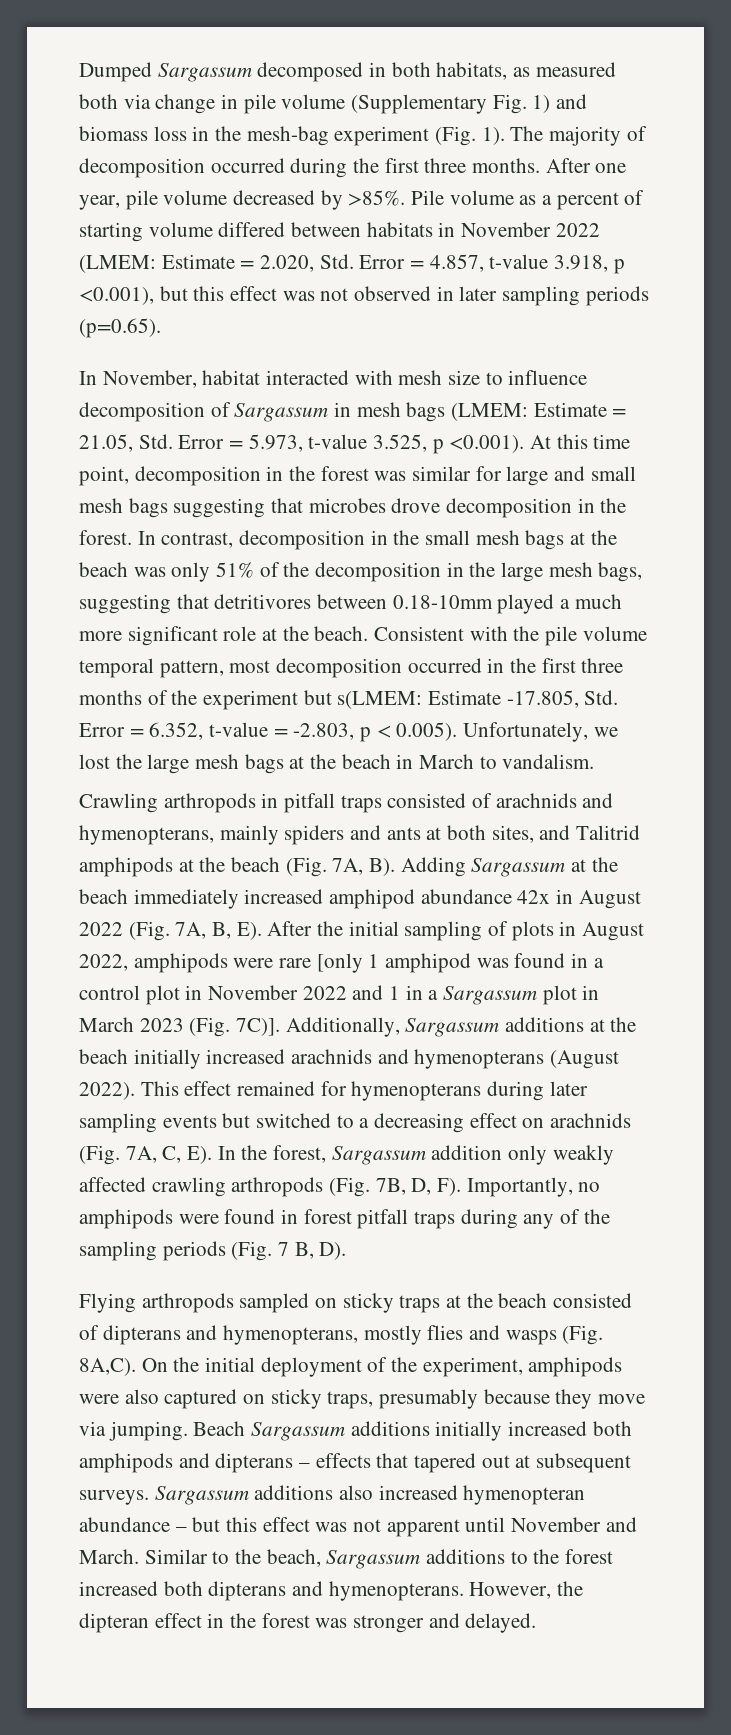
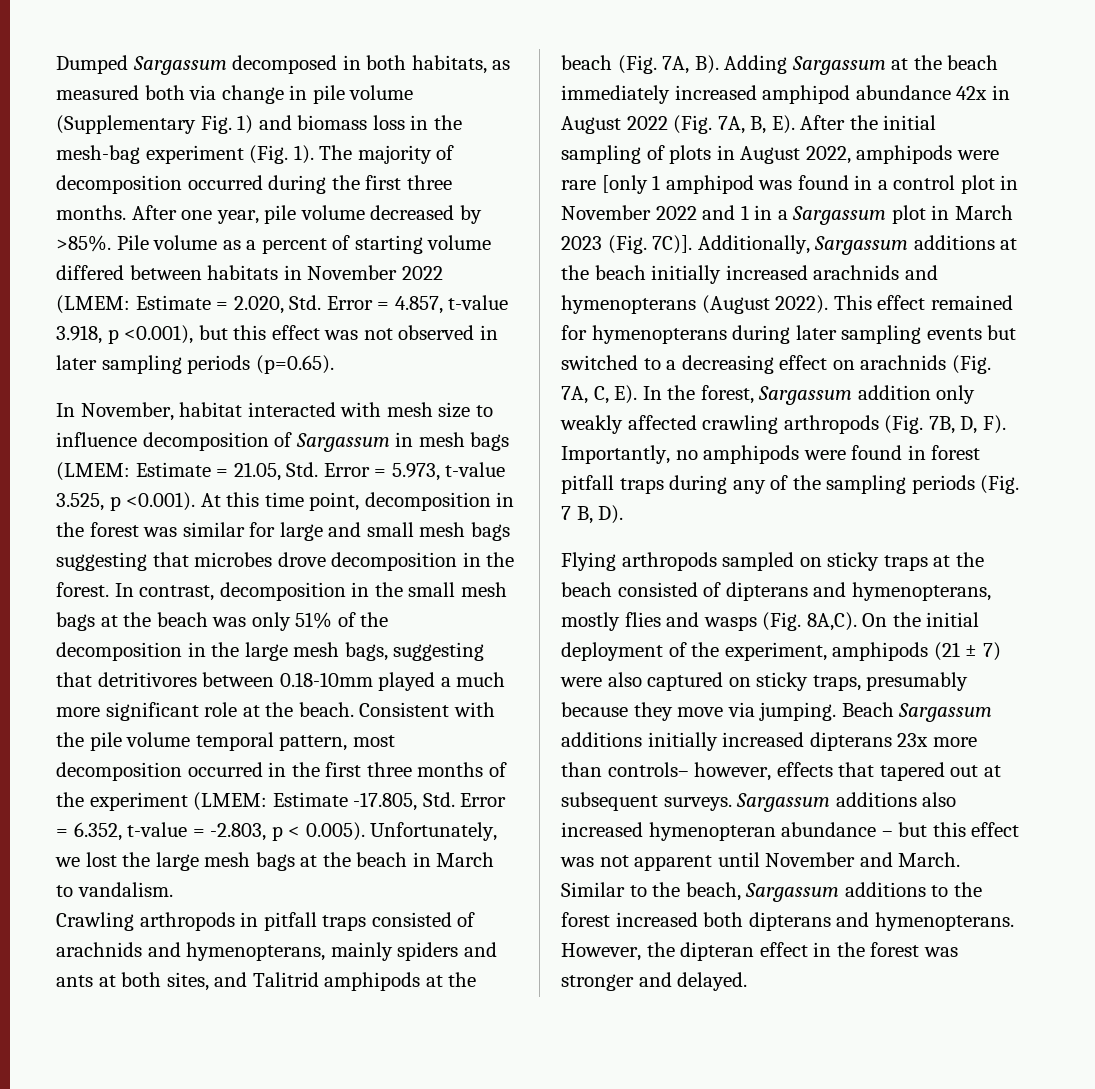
[303,690,423,709] but s(LMEM: -> [193,792,268,811] (LMEM:
(623, 1367) none -> [933,642,1001,661] (21 ± 7)
[592,1421,632,1436] [79,1453,311,1473] both amphipods and dipterans – -> [809,732,977,751] [561,762,772,781] dipterans 23x more than controls– however,

